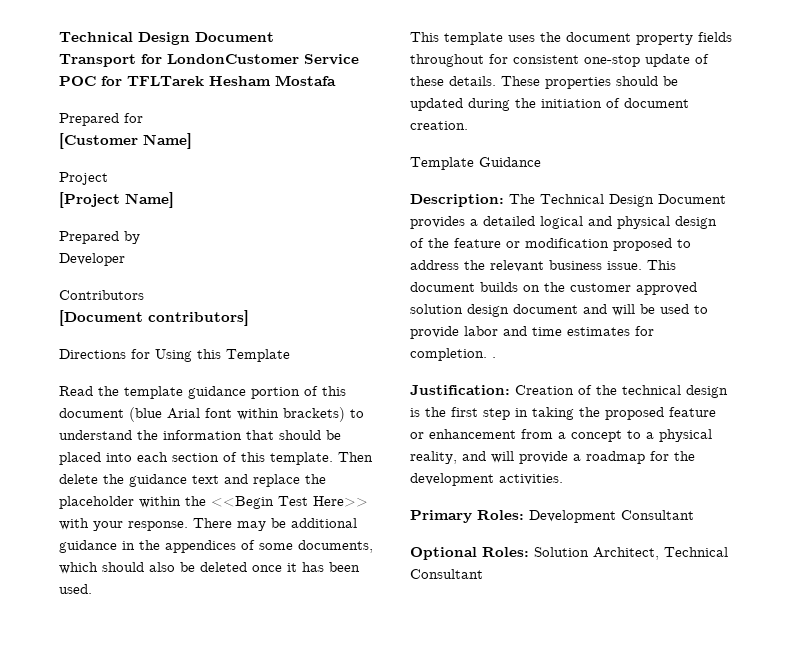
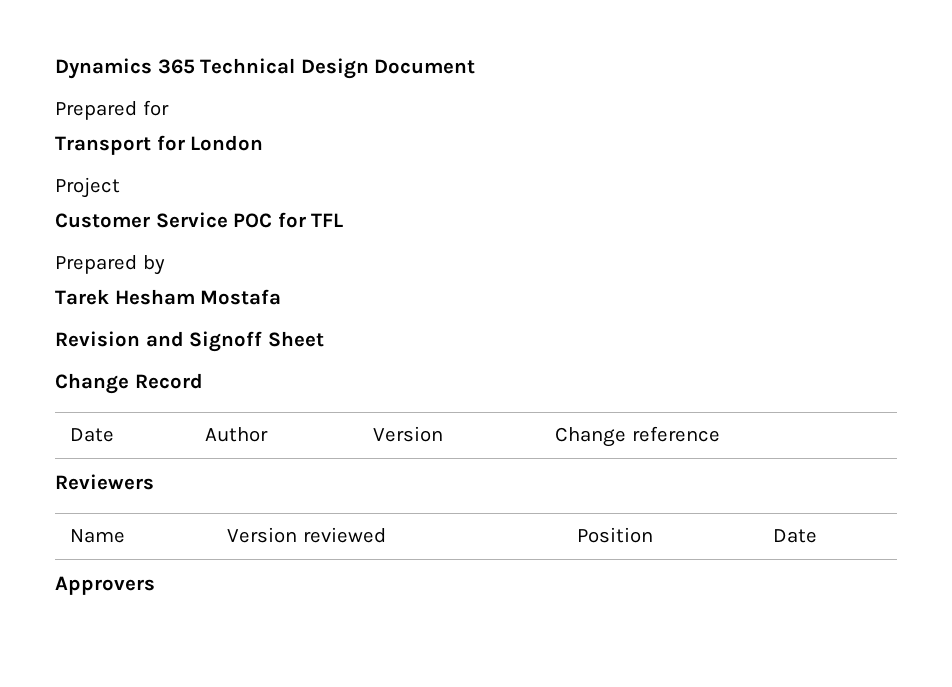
[59,32,274,45] Technical Design Document -> [55,58,476,79] [55,100,169,120] Dynamics 365 Technical Design Document // Prepared for
[167,54,359,65] [59,75,336,86] [59,113,143,126] [59,133,192,149] [59,172,108,185] [59,192,174,208] [59,231,140,244] [59,253,125,266] [59,290,144,300] [59,310,249,326] [59,349,290,362] [59,386,346,399] [59,407,364,422] [59,430,341,440] [59,452,373,465] [59,474,326,487] [59,496,368,509] [59,518,357,531] [59,540,373,553] [59,562,360,574] [59,584,92,594] [410,32,732,45] [410,54,709,67] [410,76,678,89] [410,98,689,111] [410,121,468,130] [410,157,541,170] [410,194,726,207] [410,216,717,229] [410,238,691,251] [410,260,676,272] [410,282,697,295] [410,304,708,317] [410,326,654,339] [410,348,496,361] [410,385,728,398] [410,407,716,420] [410,429,712,442] [410,451,695,464] [410,473,563,486] [410,510,694,523] [410,547,728,560] [410,569,483,579] LondonCustomer Service POC for TFLTarek Hesham Mostafa // Prepared for // [Customer Name] // Project // [Project Name] // Prepared by // Developer // Contributors // [Document contributors] // Directions for Using this Template // Read the template guidance portion of this document (blue Arial font within brackets) to understand the information that should be placed into each section of this template. Then delete the guidance text and replace the placeholder within the <<Begin Test Here>> with your response. There may be additional guidance in the appendices of some documents, which should also be deleted once it has been used. // This template uses the document property fields throughout for consistent one-stop update of these details. These properties should be updated during the initiation of document creation. // Template Guidance // Description: The Technical Design Document provides a detailed logical and physical design of the feature or modification proposed to address the relevant business issue. This document builds on the customer approved solution design document and will be used to provide labor and time estimates for completion. . // Justification: Creation of the technical design is the first step in taking the proposed feature or enhancement from a concept to a physical reality, and will provide a roadmap for the development activities. // Primary Roles: Development Consultant // Optional Roles: Solution Architect, Technical Consultant -> [190,135,264,151] [55,177,120,198] [55,212,344,228] [55,255,165,275] [55,289,282,305] [55,331,324,352] [55,373,203,394] [70,428,115,442] [205,427,269,442] [373,426,444,442] [555,426,720,447] [55,474,154,490] [70,529,126,543] [227,527,386,543] [577,527,654,543] [773,529,818,543] [55,576,155,595] London // Project // Customer Service POC for TFL // Prepared by // Tarek Hesham Mostafa // Revision and Signoff Sheet // Change Record // Date | Author | Version | Change reference // Reviewers // Name | Version reviewed | Position | Date // Approvers

